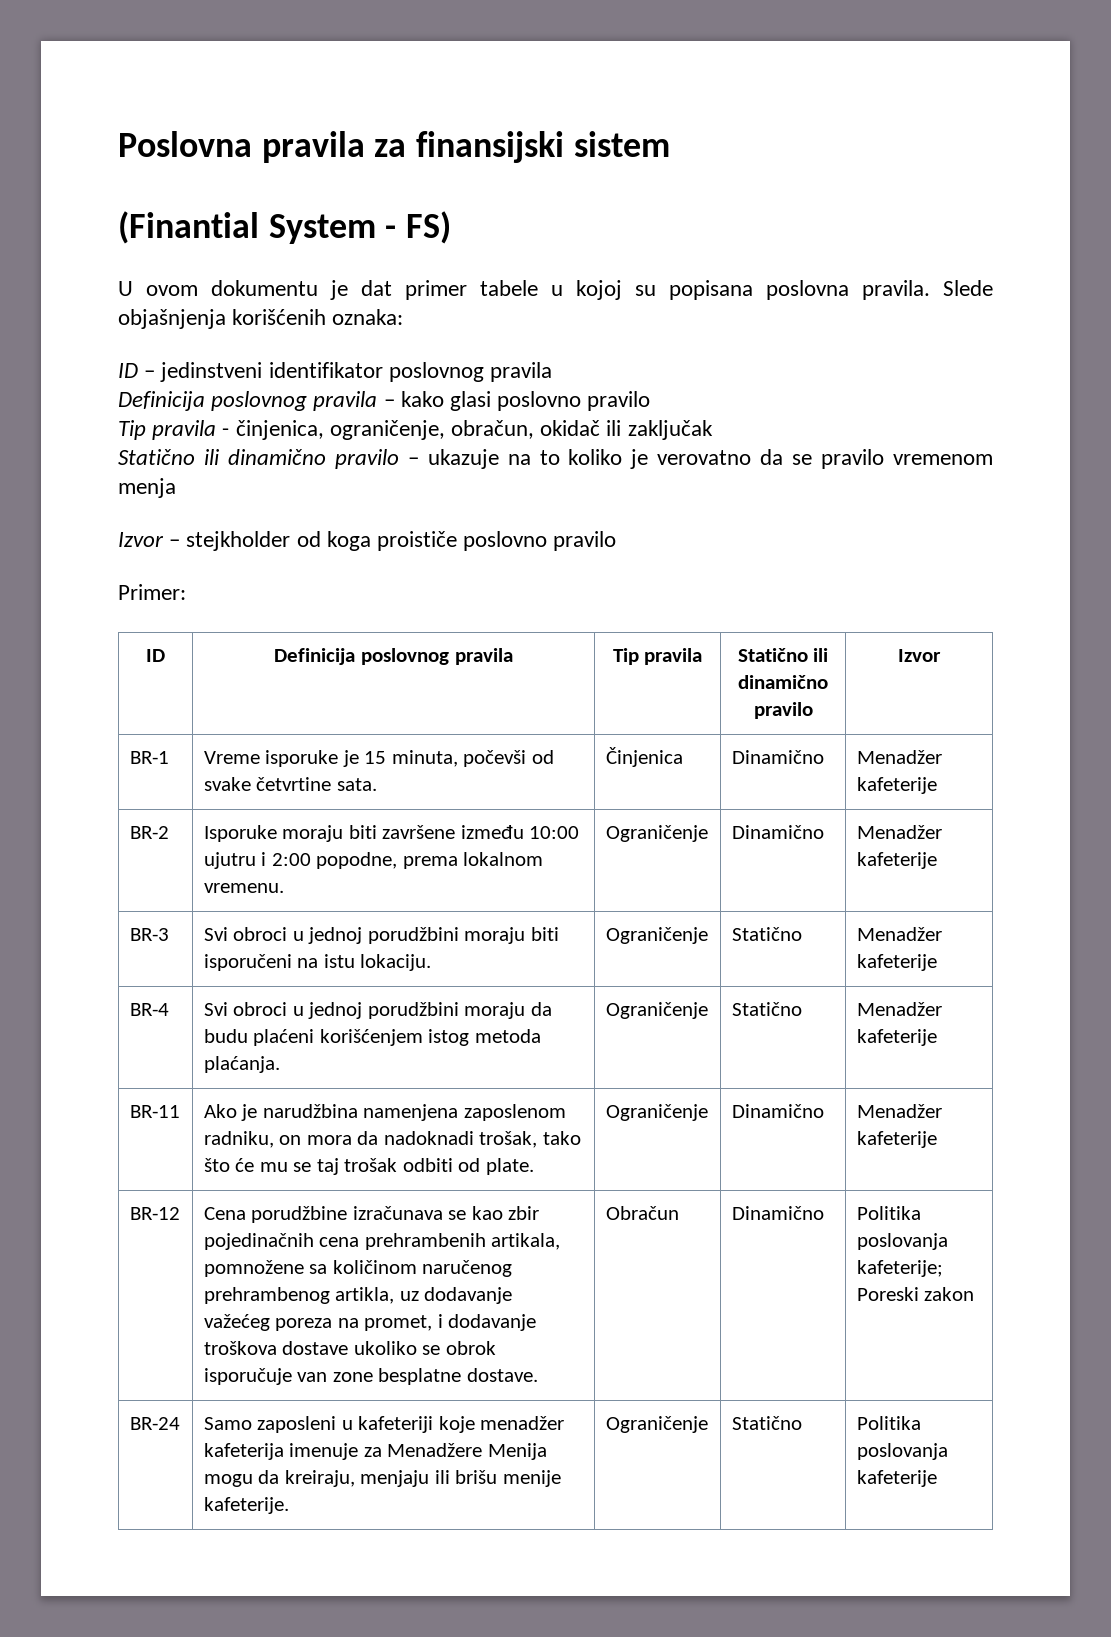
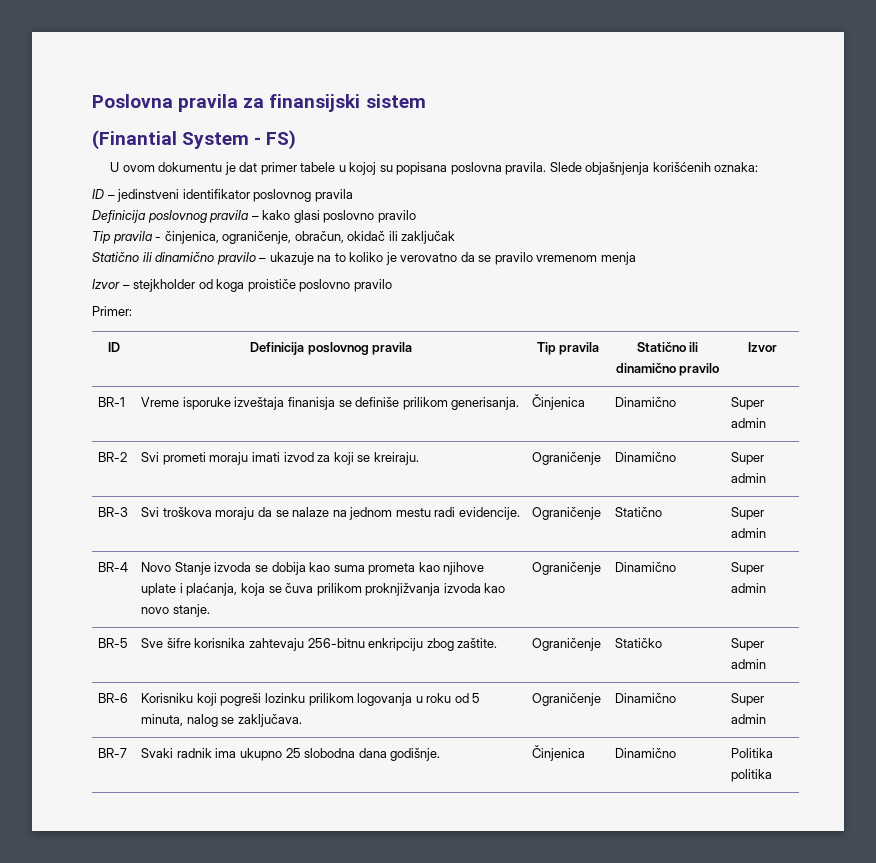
[342,750,554,767] [203,777,377,791] [605,747,683,767] [731,750,824,764] [856,750,942,764] [856,777,937,794] je 15 minuta, počevši od svake četvrtine sata. | Činjenica | Dinamično | Menadžer kafeterije -> [234,397,520,410] [532,394,586,410] [615,397,677,407] [731,397,765,410] [731,418,767,428] izveštaja finanisja se definiše prilikom generisanja. | Činjenica | Dinamično | Super admin
[203,825,580,842] [203,852,544,869] [203,883,284,893] [605,825,708,842] [731,825,824,839] [856,825,942,839] [856,852,937,869] Isporuke moraju biti završene između 10:00 ujutru i 2:00 popodne, prema lokalnom vremenu. | Ograničenje | Dinamično | Menadžer kafeterije -> [141,452,419,465] [532,452,602,465] [615,452,677,462] [731,452,765,465] [731,473,767,483] Svi prometi moraju imati izvod za koji se kreiraju. | Ograničenje | Dinamično | Super admin
[233,927,559,944] [203,954,432,971] [605,927,708,944] [731,927,802,941] [856,927,942,941] [856,954,937,971] obroci u jednoj porudžbini moraju biti isporučeni na istu lokaciju. | Ograničenje | Statično | Menadžer kafeterije -> [162,507,520,520] [532,507,602,520] [615,507,663,517] [731,507,765,520] [731,528,767,538] troškova moraju da se nalaze na jednom mestu radi evidencije. | Ograničenje | Statično | Super admin
[203,1002,552,1019] [203,1029,541,1046] [203,1056,280,1073] [605,1002,708,1019] [731,1002,802,1016] [856,1002,942,1016] [856,1029,937,1046] [129,1105,180,1118] [203,1104,566,1121] [203,1131,581,1148] [203,1158,534,1175] [605,1104,708,1121] [731,1104,824,1118] [856,1104,942,1118] [856,1131,937,1148] [129,1207,180,1220] [203,1206,540,1223] [203,1233,561,1250] [203,1260,513,1277] [203,1287,513,1304] [203,1314,537,1331] [203,1341,496,1355] [203,1368,538,1385] [605,1206,679,1220] [731,1206,824,1220] [856,1206,921,1220] [856,1233,948,1250] [856,1260,943,1277] [856,1287,975,1301] [129,1417,180,1430] [203,1416,565,1433] [203,1443,547,1460] [203,1470,561,1487] [203,1497,289,1514] [605,1416,708,1433] [731,1416,802,1430] [856,1416,921,1430] [856,1443,948,1460] [856,1470,937,1487] Svi obroci u jednoj porudžbini moraju da budu plaćeni korišćenjem istog metoda plaćanja. | Ograničenje | Statično | Menadžer kafeterije // BR-11 | Ako je narudžbina namenjena zaposlenom radniku, on mora da nadoknadi trošak, tako što će mu se taj trošak odbiti od plate. | Ograničenje | Dinamično | Menadžer kafeterije // BR-12 | Cena porudžbine izračunava se kao zbir pojedinačnih cena prehrambenih artikala, pomnožene sa količinom naručenog prehrambenog artikla, uz dodavanje važećeg poreza na promet, i dodavanje troškova dostave ukoliko se obrok isporučuje van zone besplatne dostave. | Obračun | Dinamično | Politika poslovanja kafeterije; Poreski zakon // BR-24 | Samo zaposleni u kafeteriji koje menadžer kafeterija imenuje za Menadžere Menija mogu da kreiraju, menjaju ili brišu menije kafeterije. | Ograničenje | Statično | Politika poslovanja kafeterije -> [141,562,485,575] [141,583,506,596] [141,604,210,617] [532,562,602,575] [615,562,677,572] [731,562,765,575] [731,583,767,593] [98,638,129,648] [141,638,498,651] [532,638,602,651] [615,638,663,648] [731,638,765,651] [731,659,767,669] [98,693,129,703] [141,693,481,706] [141,714,302,727] [532,693,602,706] [615,693,677,703] [731,693,765,706] [731,714,767,724] [98,748,128,758] [141,748,441,761] [532,745,586,761] [615,748,677,758] [731,748,774,758] [731,769,773,782] Novo Stanje izvoda se dobija kao suma prometa kao njihove uplate i plaćanja, koja se čuva prilikom proknjižvanja izvoda kao novo stanje. | Ograničenje | Dinamično | Super admin // BR-5 | Sve šifre korisnika zahtevaju 256-bitnu enkripciju zbog zaštite. | Ograničenje | Statičko | Super admin // BR-6 | Korisniku koji pogreši lozinku prilikom logovanja u roku od 5 minuta, nalog se zaključava. | Ograničenje | Dinamično | Super admin // BR-7 | Svaki radnik ima ukupno 25 slobodna dana godišnje. | Činjenica | Dinamično | Politika politika

